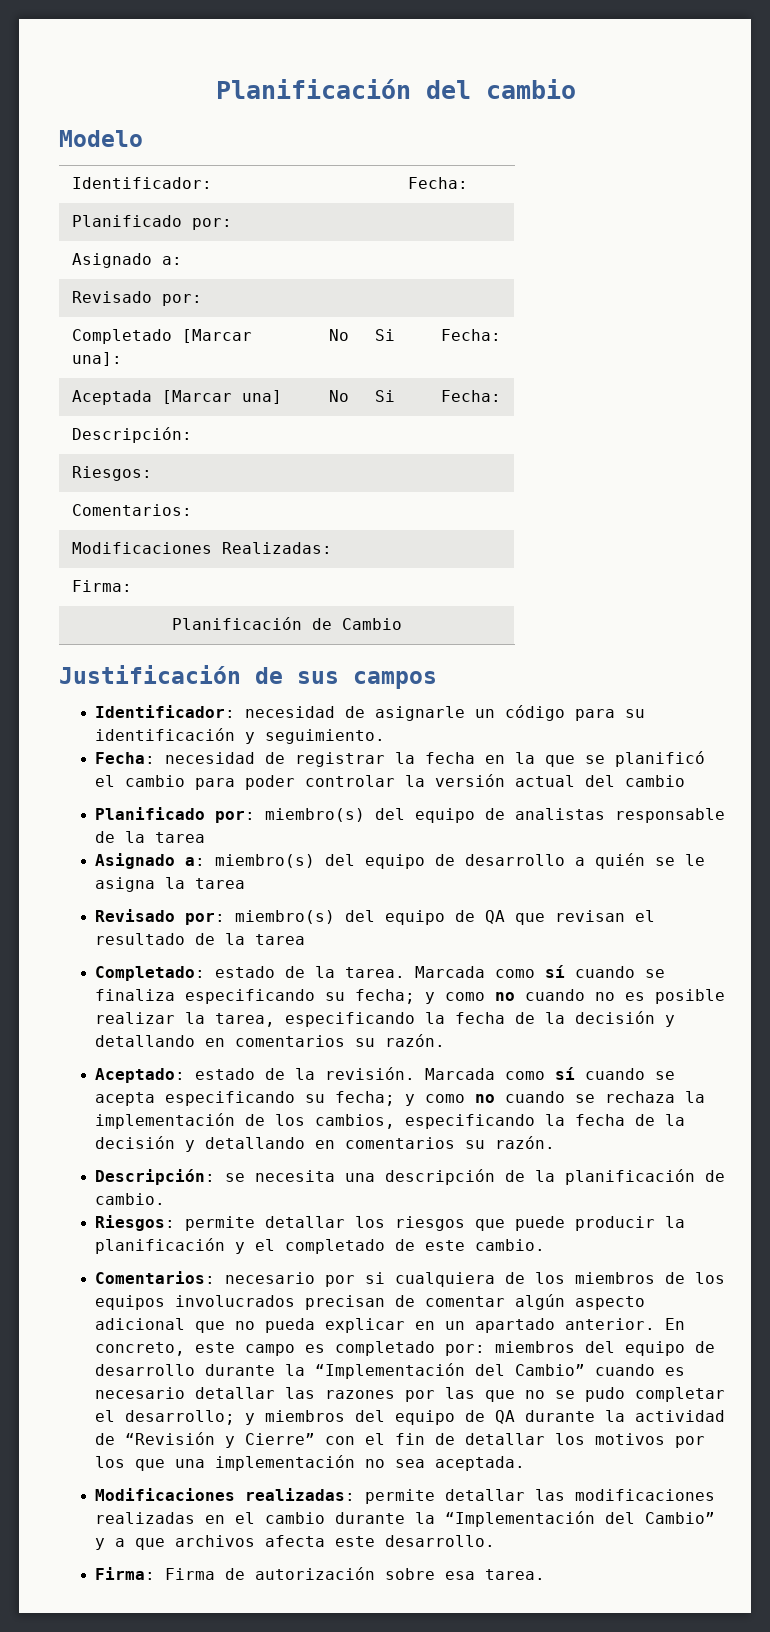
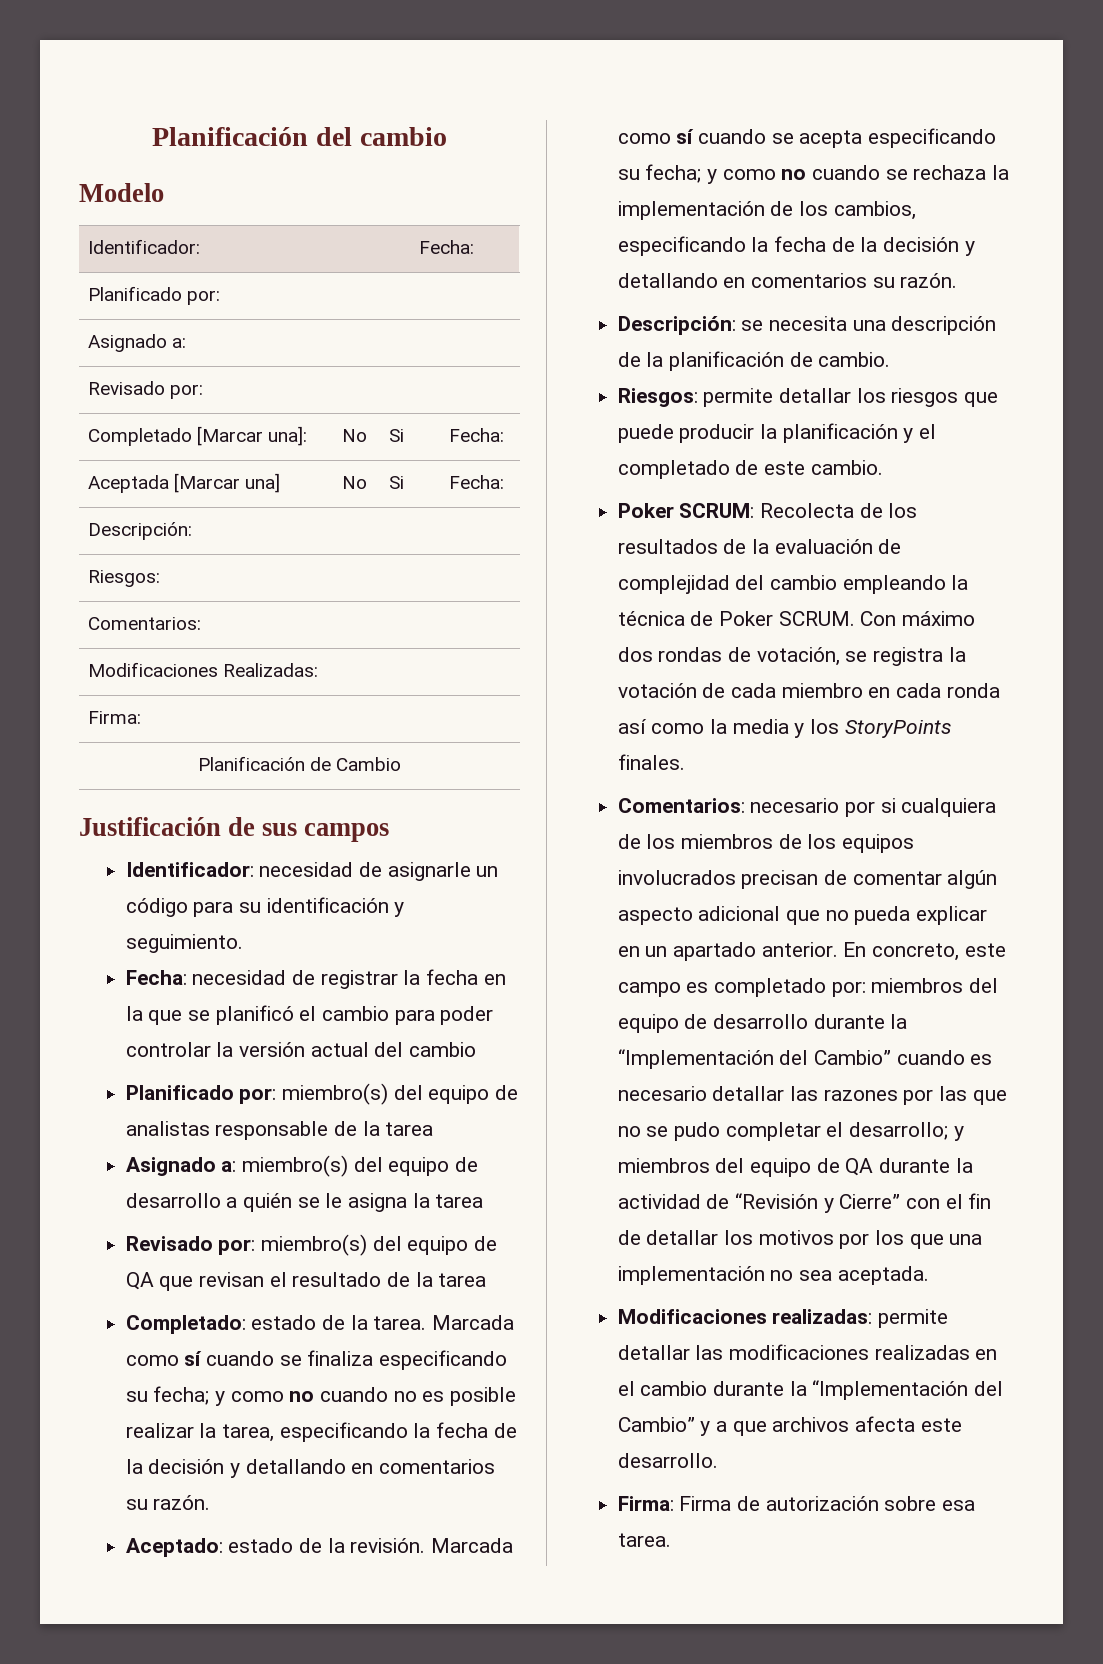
(546, 1245) none -> [617,503,918,518] [617,539,902,554] [617,575,969,594] [617,611,975,626] [617,647,966,666] [617,683,1000,698] [617,719,952,738] [617,754,685,770] // Poker SCRUM: Recolecta de los resultados de la evaluación de complejidad del cambio empleando la técnica de Poker SCRUM. Con máximo dos rondas de votación, se registra la votación de cada miembro en cada ronda así como la media y los StoryPoints finales.

